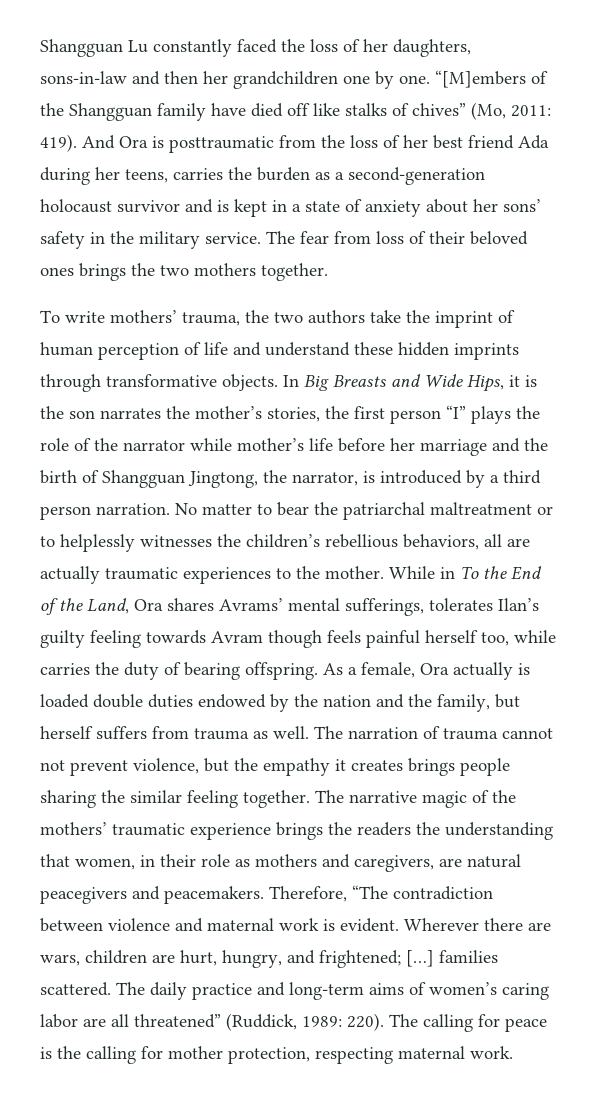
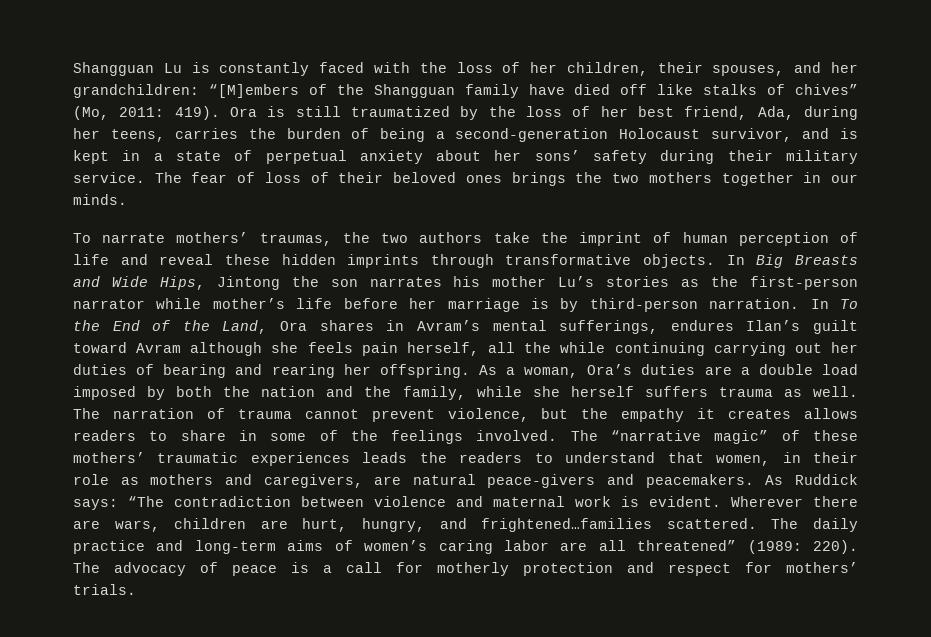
(148, 46) none -> [191,62,210,73] is
[281,39,471,57] [40,71,430,89] the loss of her daughters, sons-in-law and then her grandchildren one by one. -> [373,62,859,76] [73,84,199,98] with the loss of her children, their spouses, and her grandchildren:
[82,135,115,149] And -> (220, 113) none
[169,135,316,153] posttraumatic from -> [295,106,479,120] still traumatized by
[468,135,549,149] friend Ada -> [684,106,794,120] friend, Ada,
[315,167,485,185] [40,199,180,213] as a second-generation holocaust survivor -> [351,128,792,142] of being a second-generation Holocaust survivor,
(362, 205) none -> [265,150,347,164] perpetual
[90,231,134,244] in the -> [660,150,773,164] during their
[334,231,371,244] from -> [237,172,256,183] of
[261,263,328,281] [40,310,240,326] together. // To write mothers’ trauma, -> [721,172,859,186] [73,194,127,205] [73,232,332,246] together in our minds. // To narrate mothers’ traumas,
[265,342,350,356] understand -> [159,254,214,265] reveal
[509,375,537,387] it is -> [216,276,280,290] Jintong
[166,405,540,424] [40,438,118,451] the mother’s stories, the first person “I” plays the role of the -> [453,276,858,290] his mother Lu’s stories as the first-person
[492,438,548,452] [40,470,541,488] [40,502,553,520] [40,534,530,552] [40,566,455,584] and the birth of Shangguan Jingtong, the narrator, is introduced by a third person narration. No matter to bear the patriarchal maltreatment or to helplessly witnesses the children’s rebellious behaviors, all are actually traumatic experiences to the mother. While in -> [530,298,829,312] is by third-person narration. In
[219,598,539,616] [40,630,556,648] [40,662,530,680] [40,694,289,712] Avrams’ mental sufferings, tolerates Ilan’s guilty feeling towards Avram though feels painful herself too, while carries the duty of bearing offspring. As a female, Ora actually is loaded double duties endowed by -> [386,320,859,334] [73,342,858,356] [73,364,858,378] [73,386,213,400] in Avram’s mental sufferings, endures Ilan’s guilt toward Avram although she feels pain herself, all the while continuing carrying out her duties of bearing and rearing her offspring. As a woman, Ora’s duties are a double load imposed by both
[495,694,520,708] but -> [476,386,560,397] while she
[152,726,189,739] from -> (708, 391) none
[40,760,65,771] not -> (359, 414) none
[408,758,510,776] [40,790,516,808] [40,822,553,840] brings people sharing the similar feeling together. The narrative magic of the mothers’ traumatic experience brings the readers the understanding -> [803,408,858,419] [73,430,858,444] [73,452,656,466] allows readers to share in some of the feelings involved. The “narrative magic” of these mothers’ traumatic experiences leads the readers to understand
[40,887,127,904] peacegivers -> [487,474,596,488] peace-givers
[269,886,347,902] Therefore, -> [765,474,858,485] [73,499,118,510] As Ruddick says:
[319,950,498,968] frightened; […] families -> [481,518,653,532] frightened…families
[226,1013,547,1032] [40,1046,513,1064] (Ruddick, 1989: 220). The calling for peace is the calling for mother protection, respecting maternal work. -> [747,540,858,554] [73,562,858,576] [73,584,136,595] (1989: 220). The advocacy of peace is a call for motherly protection and respect for mothers’ trials.

